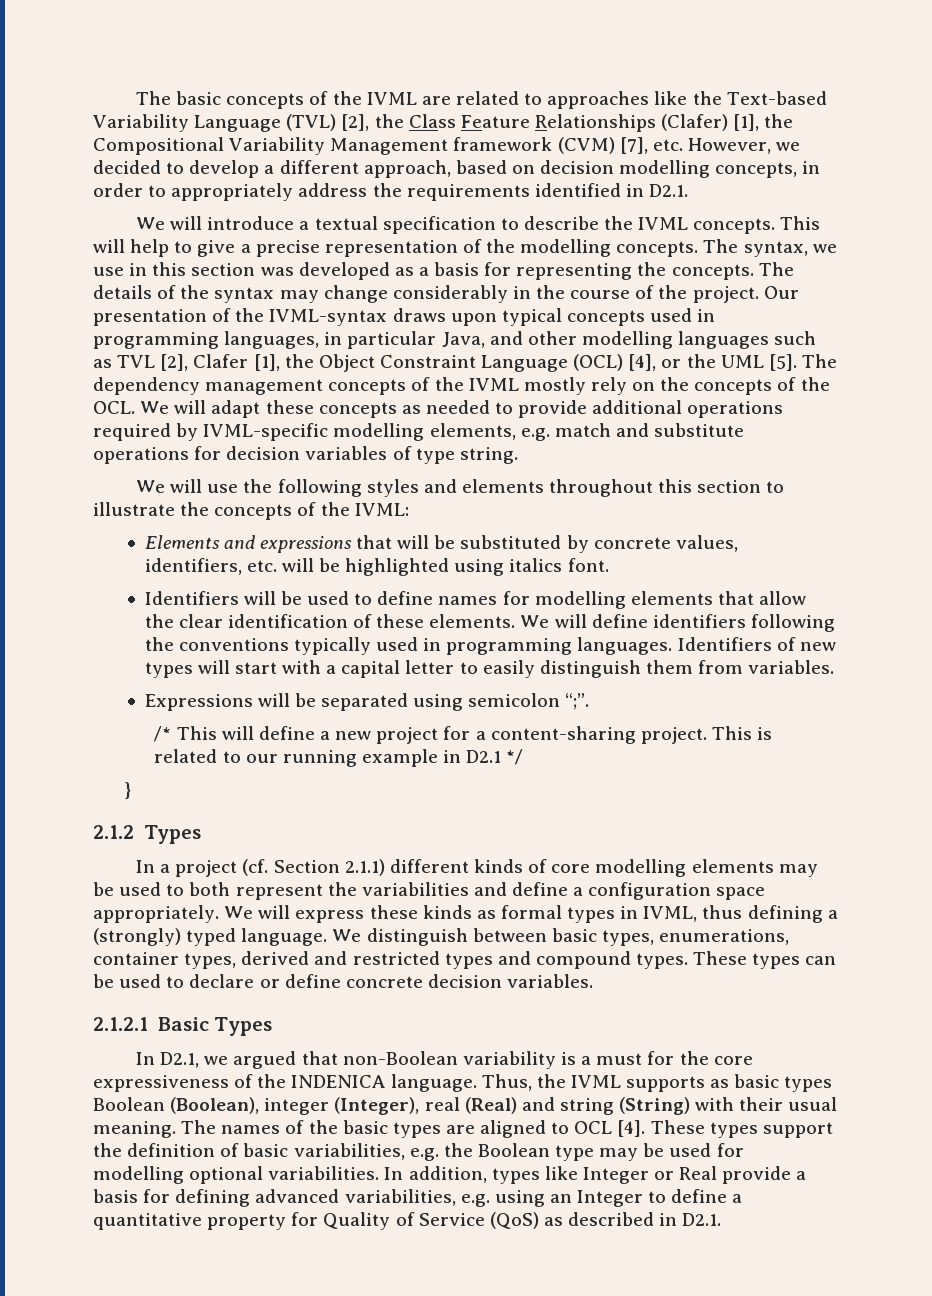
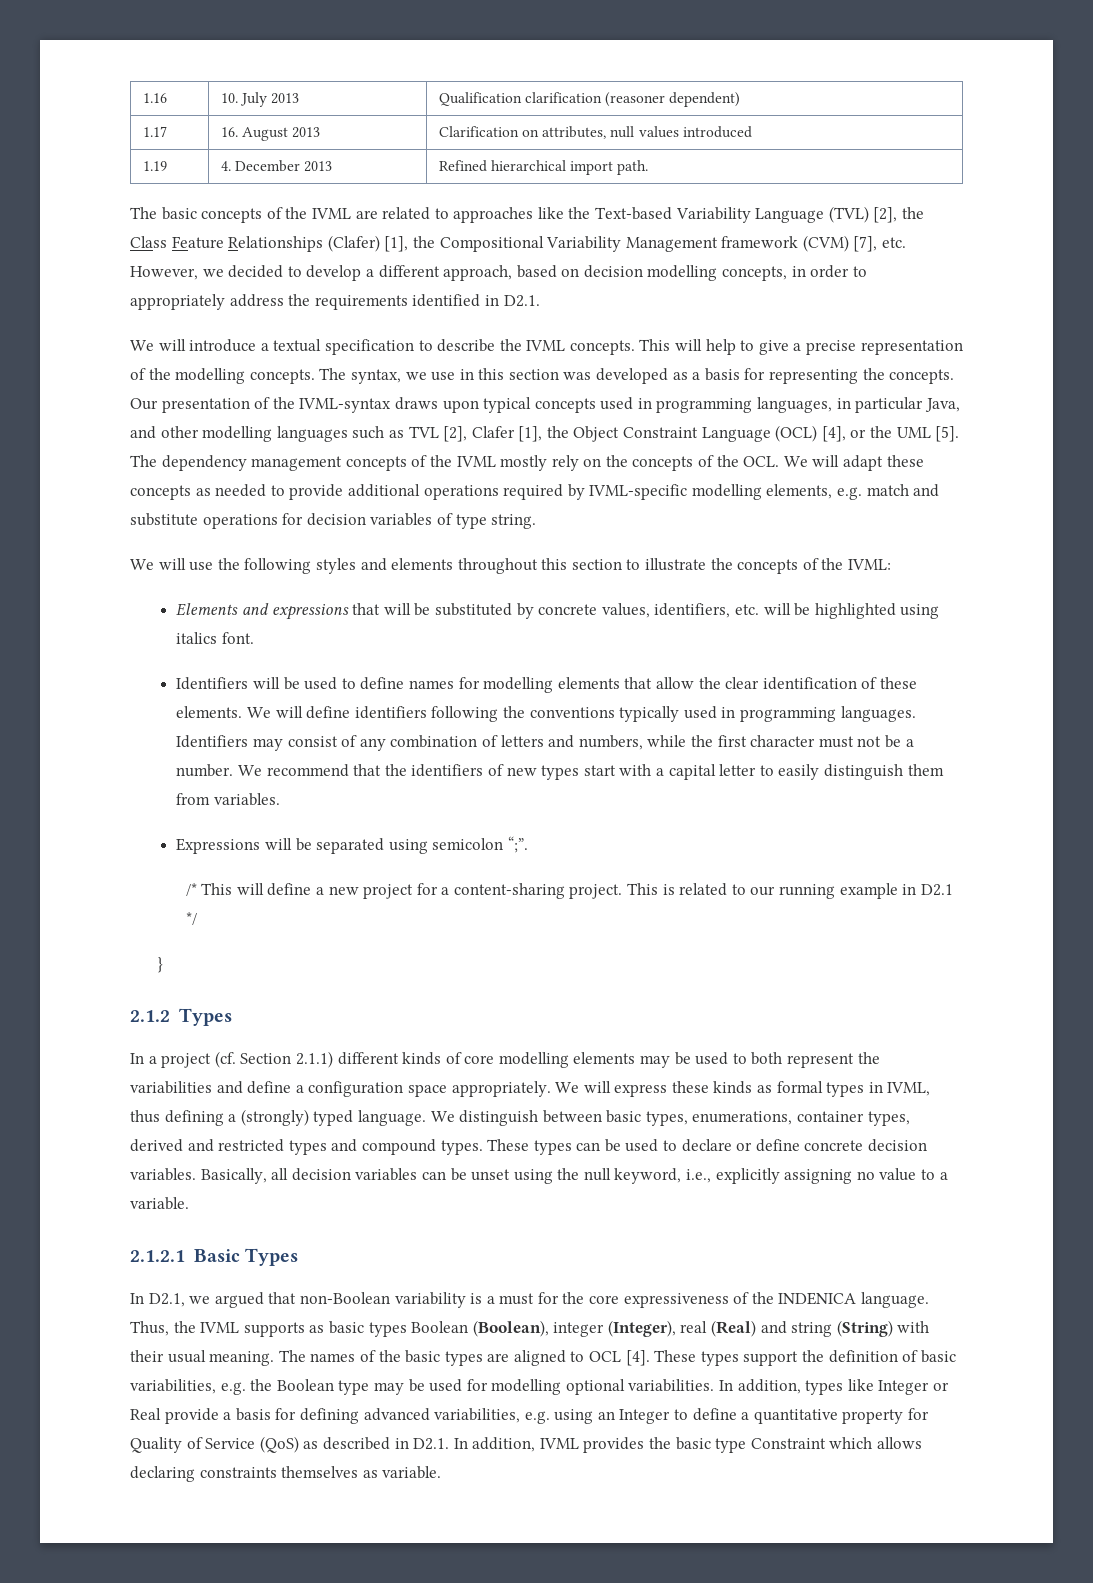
(136, 98) none -> [142,93,167,103] [220,92,300,107] [438,92,741,107] [142,126,167,137] [220,127,321,141] [438,126,752,139] [142,161,167,171] [220,160,333,172] [438,160,649,175] 1.16 | 10. July 2013 | Qualification clarification (reasoner dependent) // 1.17 | 16. August 2013 | Clarification on attributes, null values introduced // 1.19 | 4. December 2013 | Refined hierarchical import path. //
[758,262,794,276] [93,285,759,303] The details of the syntax may change considerably in the course of the project. -> (955, 376) none
(772, 644) none -> [253,735,914,751] [176,764,484,777] may consist of any combination of letters and numbers, while the first character must not be a number. We recommend that the identifiers
[197,660,230,674] will -> (580, 772) none
(594, 981) none -> [200,1168,948,1184] [130,1197,189,1210] Basically, all decision variables can be unset using the null keyword, i.e., explicitly assigning no value to a variable.
(722, 1219) none -> [453,1437,923,1453] [130,1466,442,1482] In addition, IVML provides the basic type Constraint which allows declaring constraints themselves as variable.

